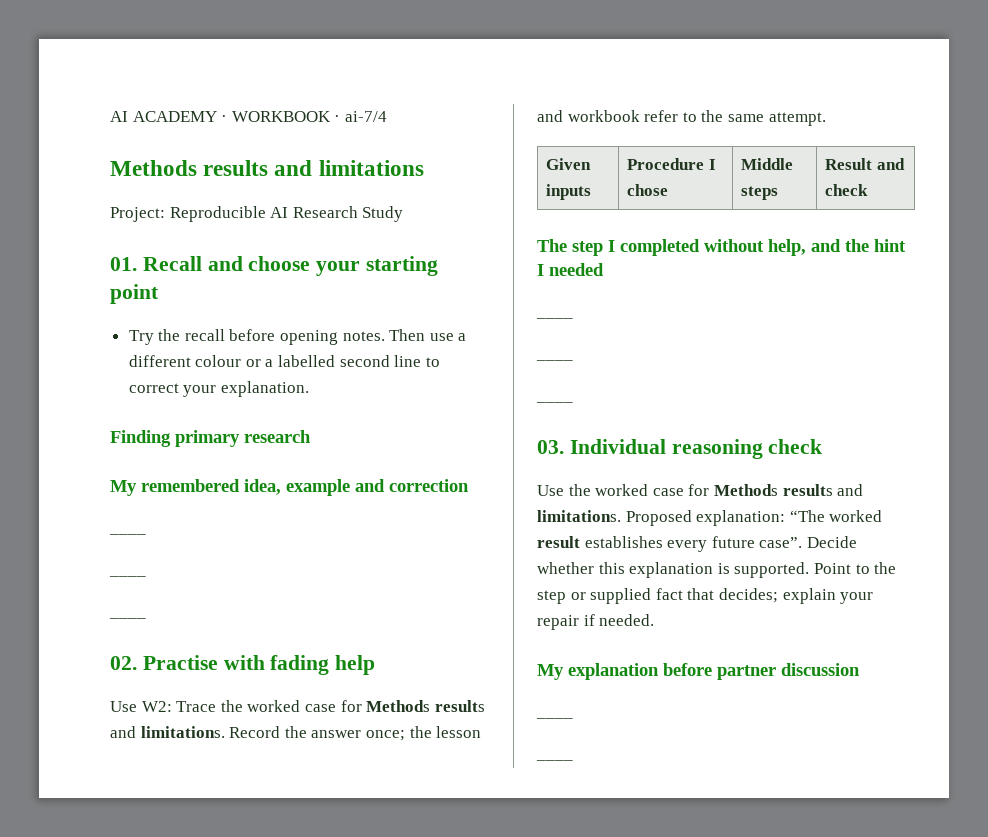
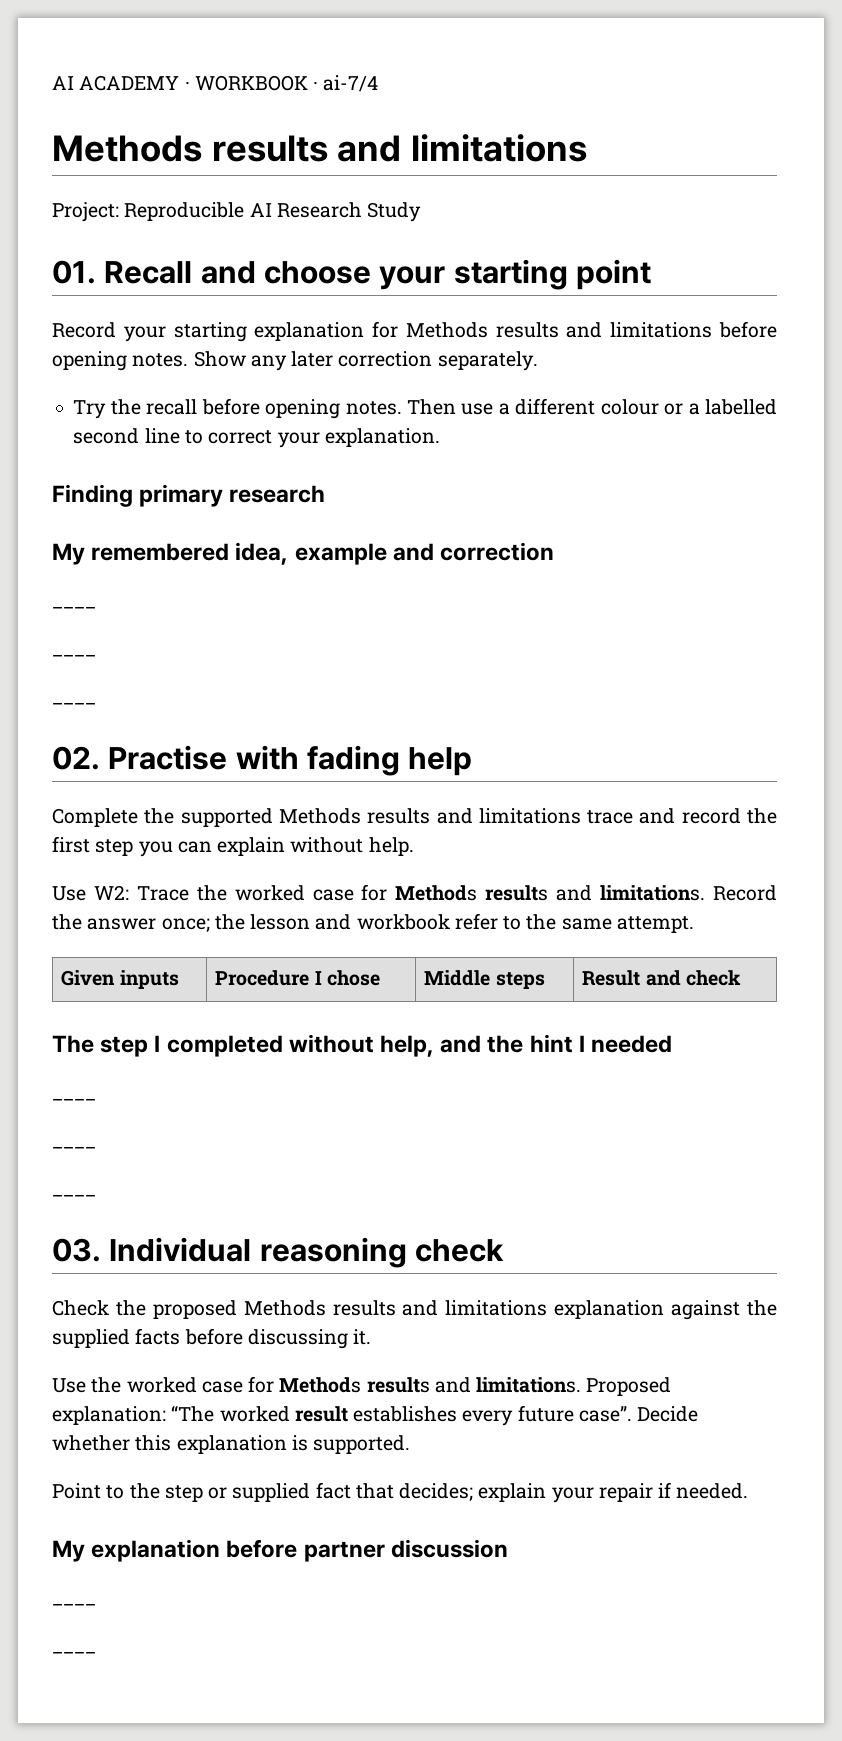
(159, 294) none -> [52,321,778,342] [52,351,538,371] // Record your starting explanation for Methods results and limitations before opening notes. Show any later correction separately.
(376, 665) none -> [52,808,777,827] [52,836,414,857] // Complete the supported Methods results and limitations trace and record the first step you can explain without help.
(823, 446) none -> [52,1300,778,1320] [52,1328,372,1349] // Check the proposed Methods results and limitations explanation against the supplied facts before discussing it.
(810, 570) none -> (411, 1444) //

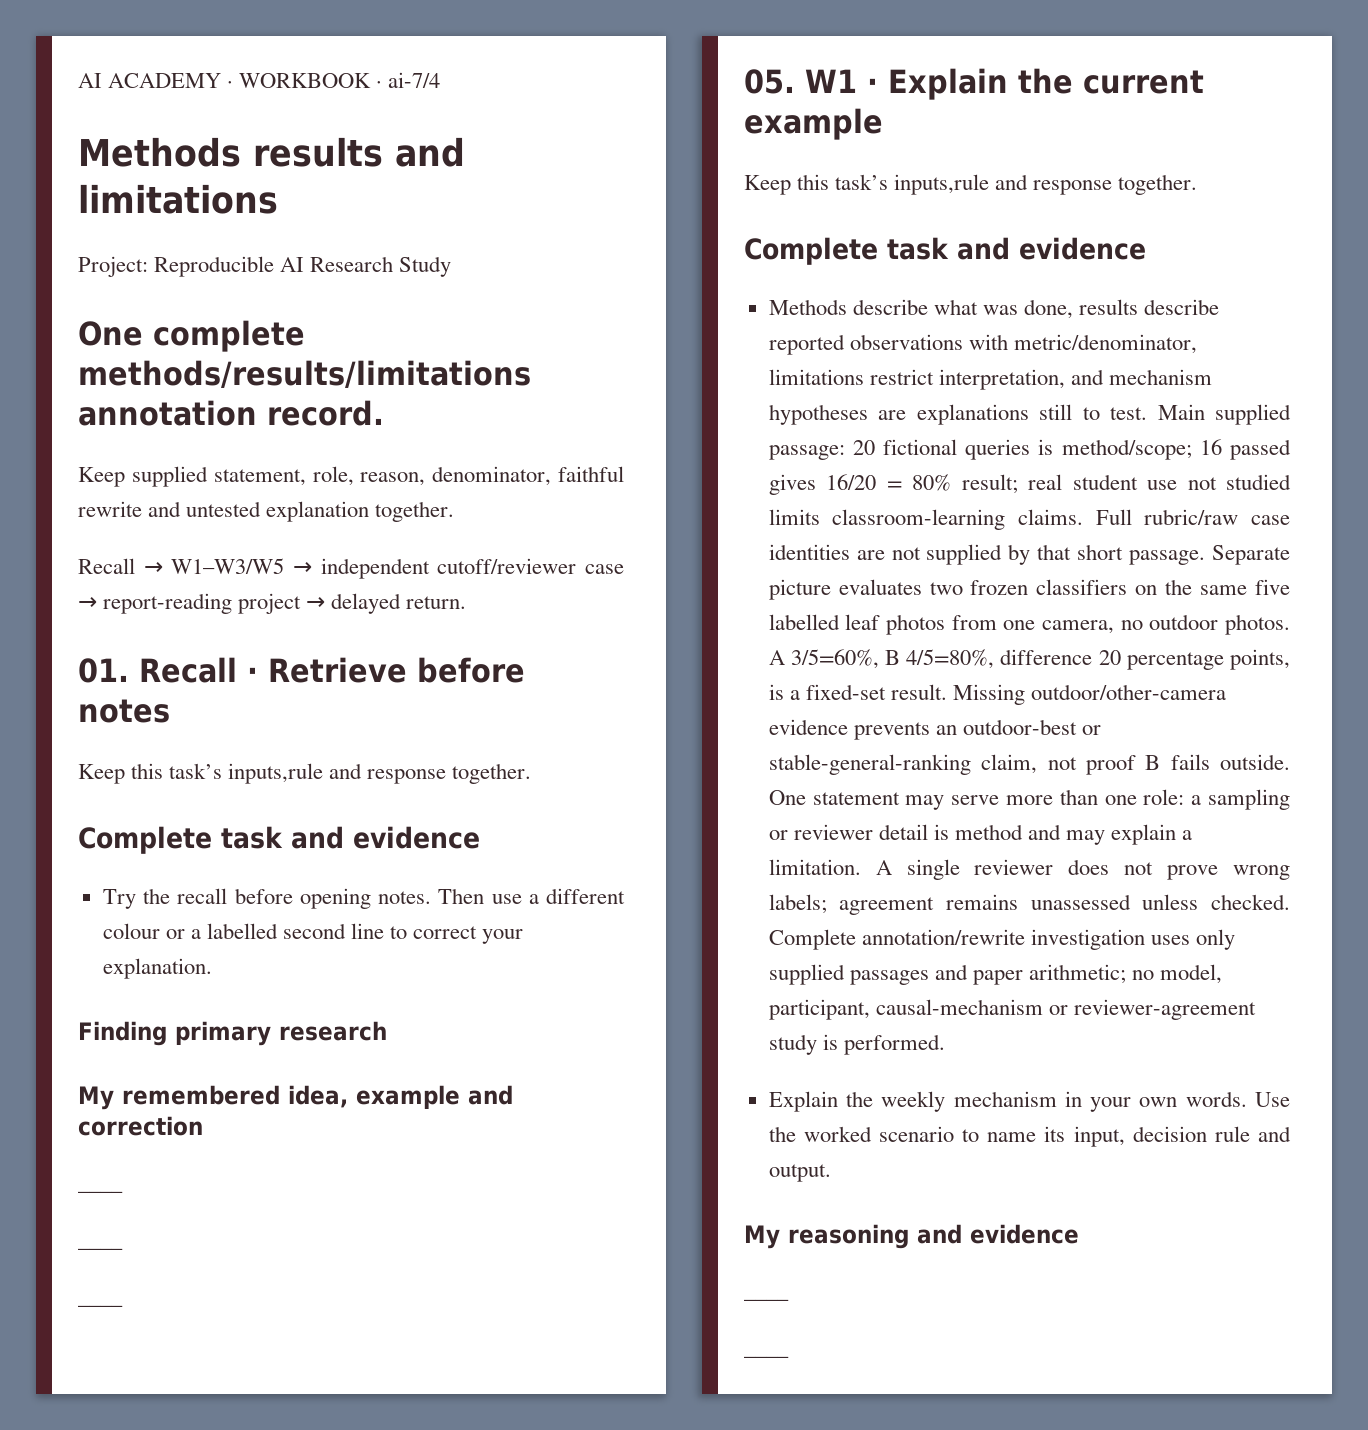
[52,259,652,290] [52,321,778,342] [52,351,538,371] 01. Recall and choose your starting point // Record your starting explanation for Methods results and limitations before opening notes. Show any later correction separately. -> [78,320,305,352] [78,360,531,388] [78,400,384,426] [78,466,624,487] [78,501,455,522] [78,558,624,579] [78,593,467,614] [78,657,525,683] [78,699,170,723] [78,763,532,784] [78,826,480,854] One complete methods/results/limitations annotation record. // Keep supplied statement, role, reason, denominator, faithful rewrite and untested explanation together. // Recall → W1–W3/W5 → independent cutoff/reviewer case → report-reading project → delayed return. // 01. Recall · Retrieve before notes // Keep this task’s inputs,rule and response together. // Complete task and evidence
[52,745,473,776] [52,808,777,827] [52,836,414,857] [52,884,777,901] [52,913,694,933] [61,970,179,989] [215,970,380,986] [424,970,545,989] [582,970,741,986] [52,1034,673,1057] [52,1099,96,1101] [52,1147,96,1149] [52,1195,96,1197] [52,1237,505,1268] [52,1300,778,1320] [52,1328,372,1349] [52,1376,672,1396] [52,1405,699,1426] [52,1435,411,1454] [52,1482,749,1503] [52,1539,508,1562] 02. Practise with fading help // Complete the supported Methods results and limitations trace and record the first step you can explain without help. // Use W2: Trace the worked case for Methods results and limitations. Record the answer once; the lesson and workbook refer to the same attempt. // Given inputs | Procedure I chose | Middle steps | Result and check // The step I completed without help, and the hint I needed // ____ // ____ // ____ // 03. Individual reasoning check // Check the proposed Methods results and limitations explanation against the supplied facts before discussing it. // Use the worked case for Methods results and limitations. Proposed explanation: “The worked result establishes every future case”. Decide whether this explanation is supported. // Point to the step or supplied fact that decides; explain your repair if needed. // My explanation before partner discussion -> [744,68,1204,100] [744,108,883,140] [744,174,1198,195] [744,237,1146,265] [768,299,1220,319] [768,334,1197,355] [768,369,1213,390] [768,404,1291,425] [768,439,1291,460] [768,474,1291,495] [768,509,1290,530] [768,544,1290,565] [768,579,1290,600] [768,614,1290,635] [768,649,1290,670] [768,684,1227,705] [768,719,1102,740] [768,754,1290,775] [768,789,1290,810] [768,824,1193,845] [768,859,1290,880] [768,894,1290,915] [768,929,1236,950] [768,964,1223,985] [768,999,1256,1020] [768,1034,945,1055] [768,1091,1290,1112] [768,1126,1291,1147] [768,1164,831,1182] [744,1224,1079,1249] 05. W1 · Explain the current example // Keep this task’s inputs,rule and response together. // Complete task and evidence // Methods describe what was done, results describe reported observations with metric/denominator, limitations restrict interpretation, and mechanism hypotheses are explanations still to test. Main supplied passage: 20 fictional queries is method/scope; 16 passed gives 16/20 = 80% result; real student use not studied limits classroom-learning claims. Full rubric/raw case identities are not supplied by that short passage. Separate picture evaluates two frozen classifiers on the same five labelled leaf photos from one camera, no outdoor photos. A 3/5=60%, B 4/5=80%, difference 20 percentage points, is a fixed-set result. Missing outdoor/other-camera evidence prevents an outdoor-best or stable-general-ranking claim, not proof B fails outside. One statement may serve more than one role: a sampling or reviewer detail is method and may explain a limitation. A single reviewer does not prove wrong labels; agreement remains unassessed unless checked. Complete annotation/rewrite investigation uses only supplied passages and paper arithmetic; no model, participant, causal-mechanism or reviewer-agreement study is performed. // Explain the weekly mechanism in your own words. Use the worked scenario to name its input, decision rule and output. // My reasoning and evidence

